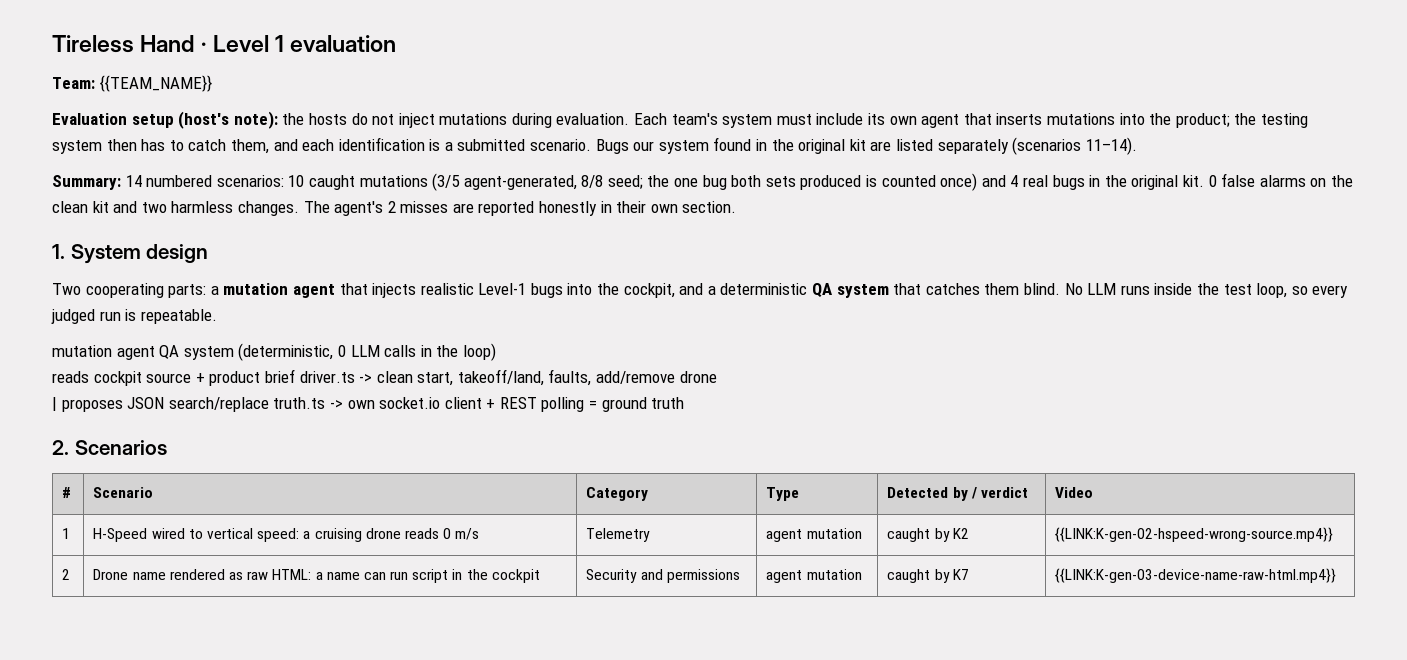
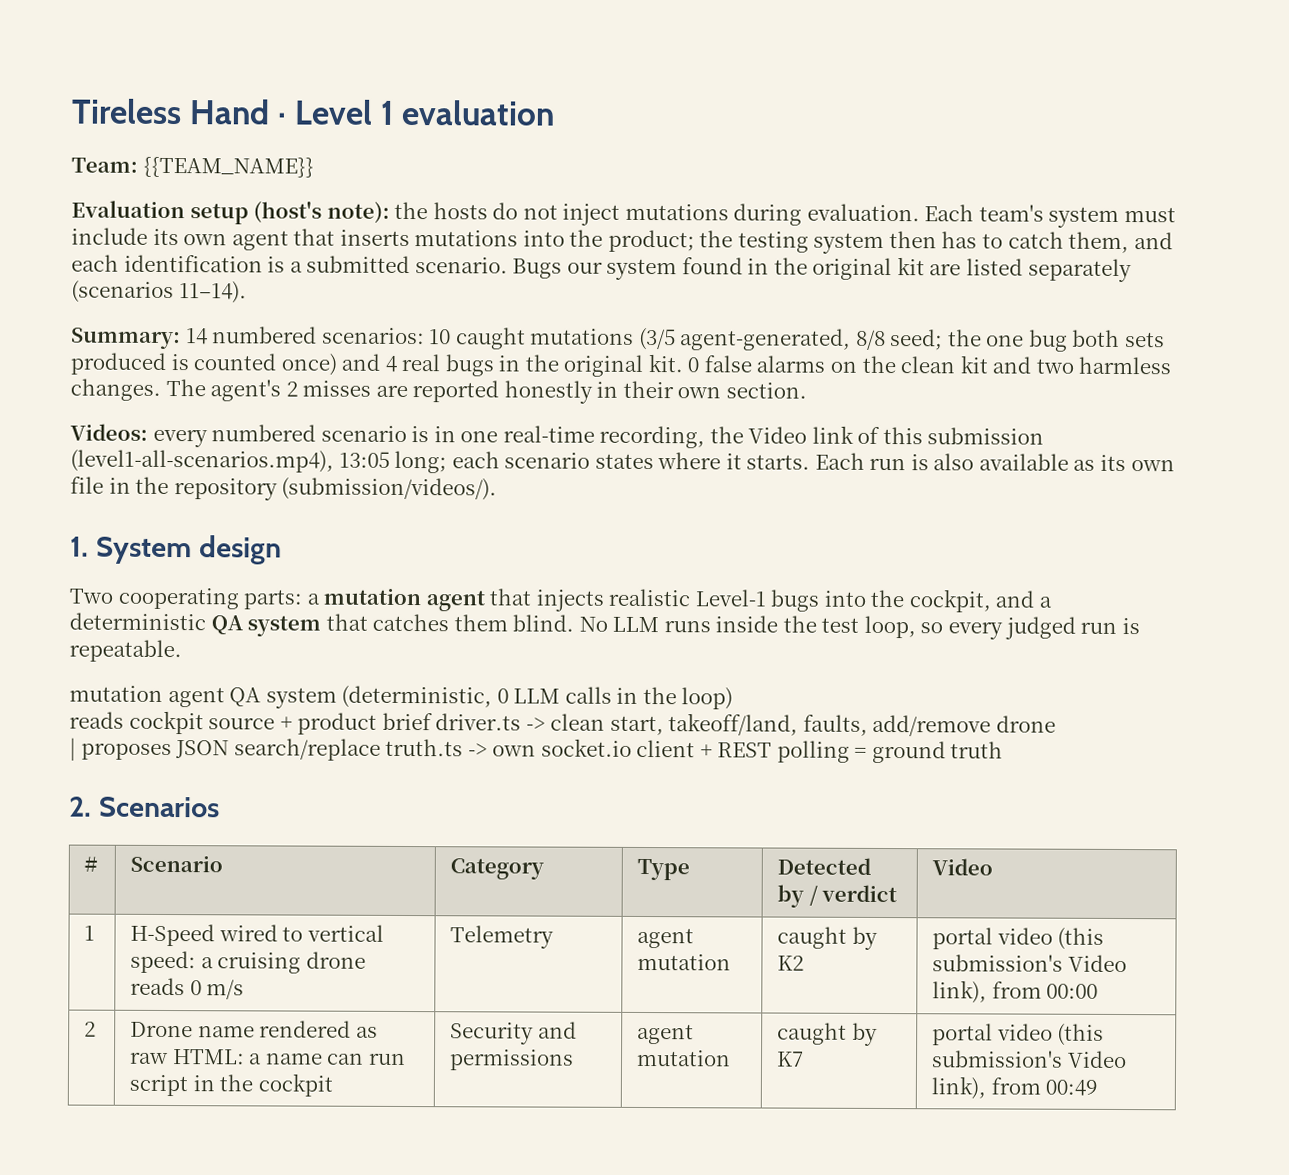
(737, 207) none -> [70,423,1045,449] [70,449,1175,474] [70,476,498,501] // Videos: every numbered scenario is in one real-time recording, the Video link of this submission (level1-all-scenarios.mp4), 13:05 long; each scenario states where it starts. Each run is also available as its own file in the repository (submission/videos/).
[1055,527,1334,542] {{LINK:K-gen-02-hspeed-wrong-source.mp4}} -> [932,927,1105,950] [932,954,1127,973] [932,980,1099,1004] portal video (this submission's Video link), from 00:00
[1055,568,1337,583] {{LINK:K-gen-03-device-name-raw-html.mp4}} -> [932,1023,1105,1046] [931,1050,1127,1069] [931,1076,1099,1100] portal video (this submission's Video link), from 00:49

